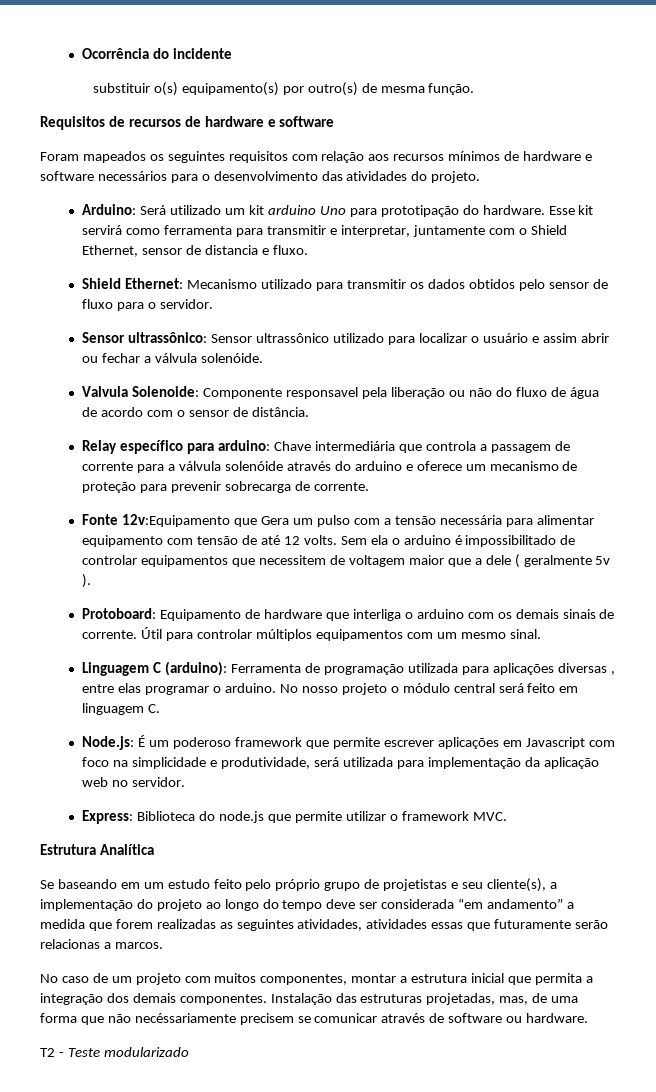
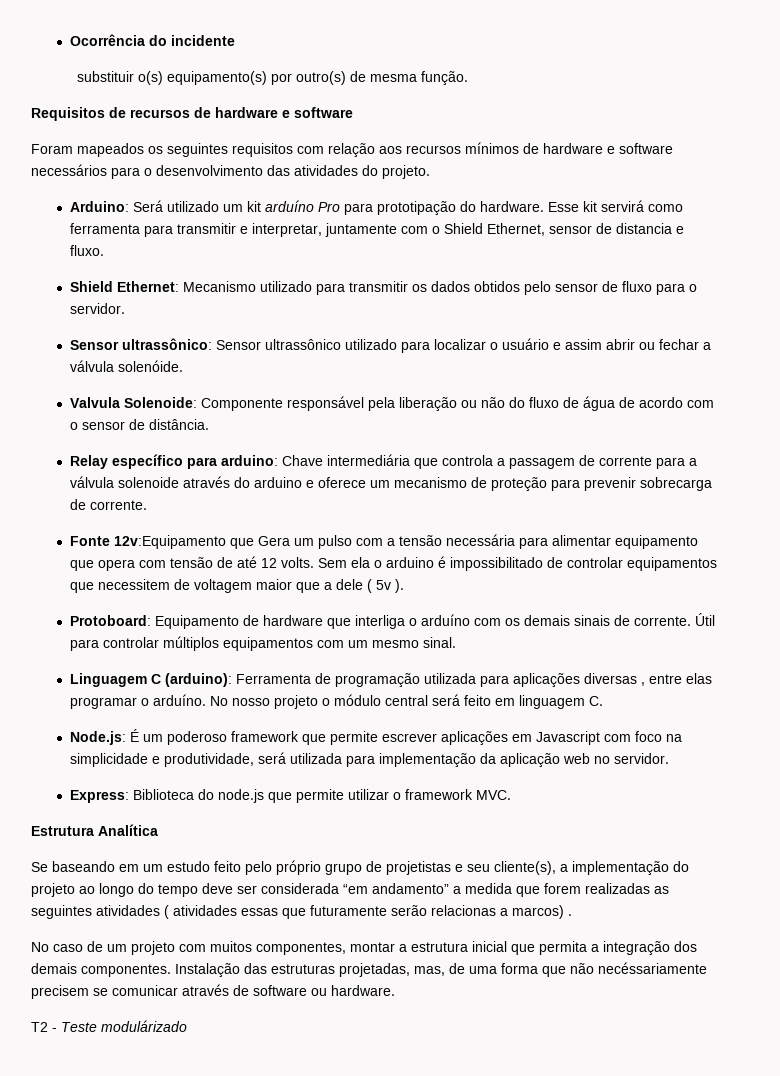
[268,205,346,215] arduino Uno -> [264,200,340,212] arduíno Pro
[286,387,359,399] responsavel -> [286,396,364,411] responsável
[225,461,284,471] solenóide -> [117,477,179,488] solenoide
(164, 541) none -> [69,559,135,571] que opera
[523,555,592,567] geralmente -> (372, 586) none
[416,609,464,619] arduino -> [420,614,470,626] arduíno
[225,683,277,693] arduino. -> [152,694,206,706] arduíno.
[297,919,363,931] atividades, -> [96,905,169,919] atividades (
[114,942,163,949] marcos. -> [512,905,572,919] marcos) .
[103,1047,189,1057] modularizado -> [101,1020,187,1032] modulárizado

